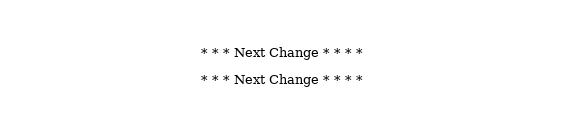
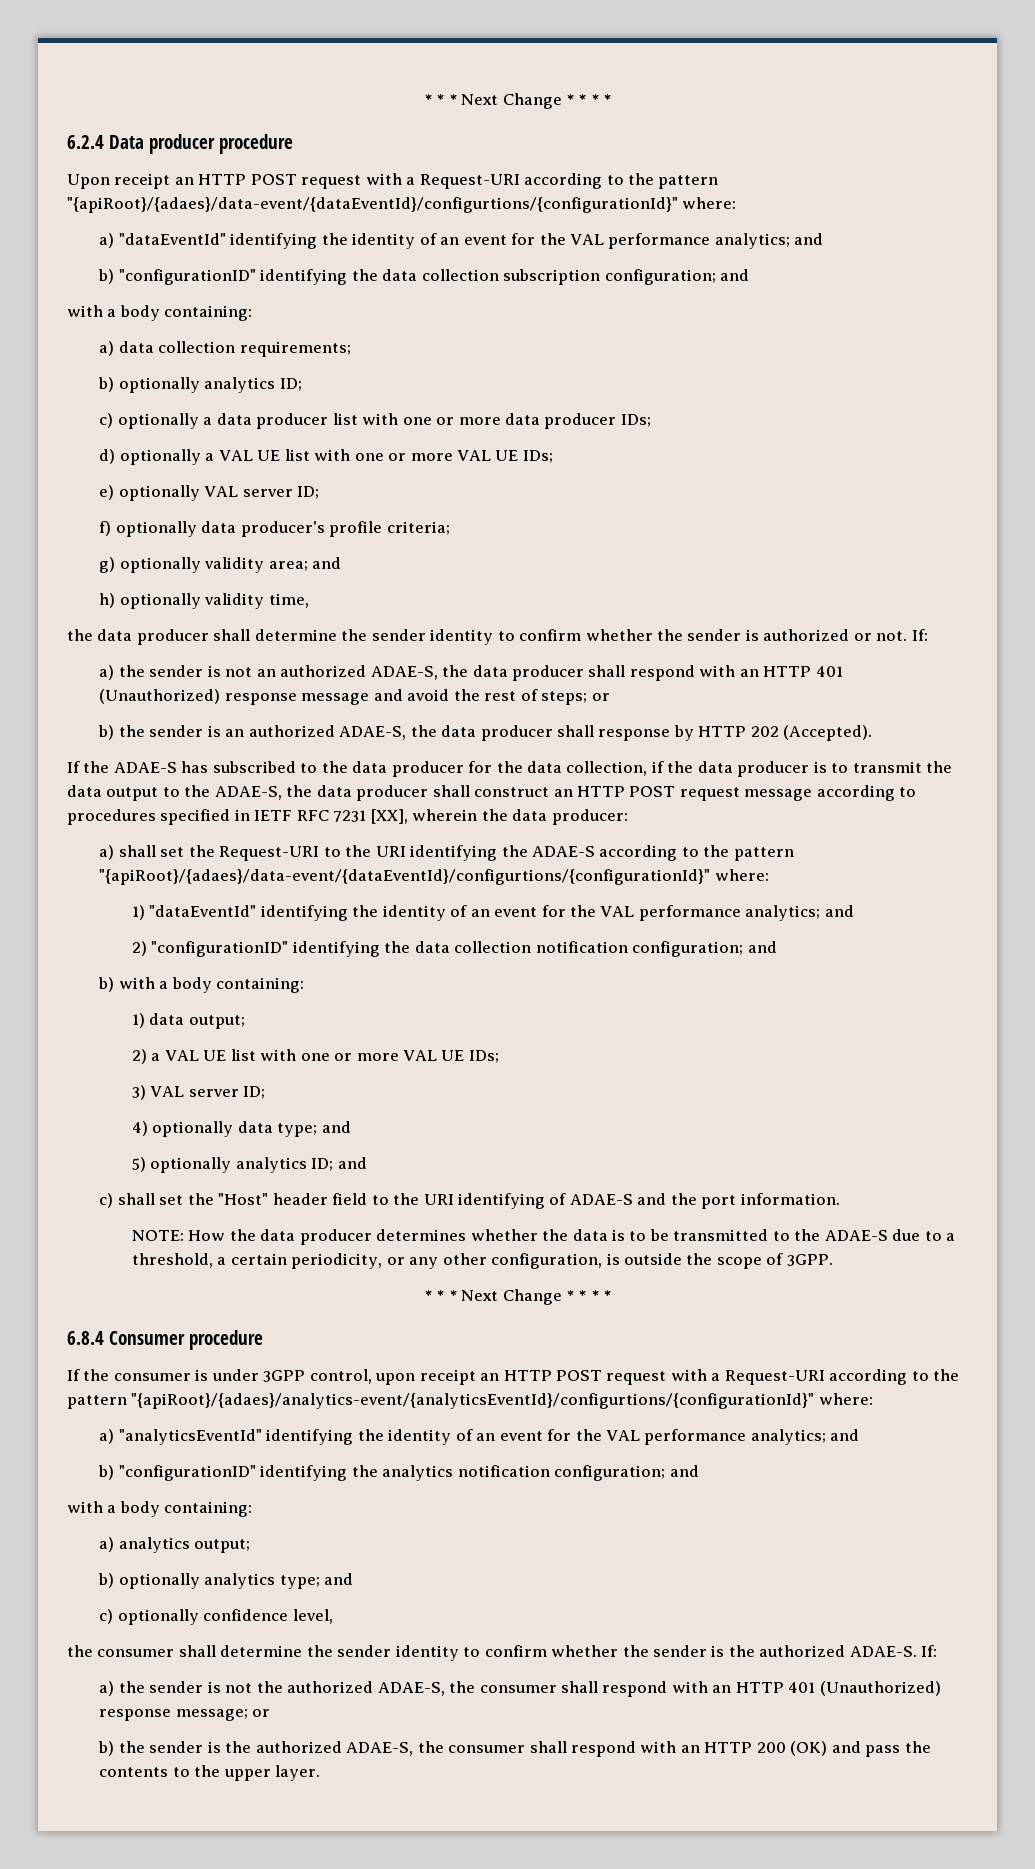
[201,47,363,60] [201,74,363,87] * * * Next Change * * * * // * * * Next Change * * * * -> [423,93,612,109] [67,134,293,154] [67,173,719,189] [67,197,737,213] [99,233,824,249] [98,269,750,285] [67,305,253,321] [99,341,351,357] [98,377,302,393] [99,413,651,429] [99,449,553,465] [99,485,320,501] [99,521,450,537] [99,557,342,573] [99,593,309,609] [67,629,928,645] [99,665,843,681] [99,689,610,705] [98,725,873,741] [67,761,953,777] [67,785,917,801] [67,809,628,825] [99,845,794,861] [99,869,769,885] [131,905,854,921] [131,941,777,957] [98,977,305,993] [131,1013,245,1029] [131,1049,499,1064] [131,1085,266,1100] [131,1121,351,1137] [131,1157,367,1173] [99,1193,840,1209] [131,1229,956,1245] [131,1253,833,1269] [423,1289,612,1305] [67,1330,263,1350] [67,1369,960,1385] [67,1393,873,1409] [99,1429,860,1445] [98,1465,699,1481] [67,1501,253,1517] [99,1537,251,1553] [98,1573,354,1589] [99,1609,333,1625] [67,1645,938,1661] [99,1681,941,1697] [99,1709,271,1721] [98,1741,931,1757] [99,1765,321,1781] * * * Next Change * * * * // 6.2.4 Data producer procedure // Upon receipt an HTTP POST request with a Request-URI according to the pattern "{apiRoot}/{adaes}/data-event/{dataEventId}/configurtions/{configurationId}" where: // a) "dataEventId" identifying the identity of an event for the VAL performance analytics; and // b) "configurationID" identifying the data collection subscription configuration; and // with a body containing: // a) data collection requirements; // b) optionally analytics ID; // c) optionally a data producer list with one or more data producer IDs; // d) optionally a VAL UE list with one or more VAL UE IDs; // e) optionally VAL server ID; // f) optionally data producer's profile criteria; // g) optionally validity area; and // h) optionally validity time, // the data producer shall determine the sender identity to confirm whether the sender is authorized or not. If: // a) the sender is not an authorized ADAE-S, the data producer shall respond with an HTTP 401 (Unauthorized) response message and avoid the rest of steps; or // b) the sender is an authorized ADAE-S, the data producer shall response by HTTP 202 (Accepted). // If the ADAE-S has subscribed to the data producer for the data collection, if the data producer is to transmit the data output to the ADAE-S, the data producer shall construct an HTTP POST request message according to procedures specified in IETF RFC 7231 [XX], wherein the data producer: // a) shall set the Request-URI to the URI identifying the ADAE-S according to the pattern "{apiRoot}/{adaes}/data-event/{dataEventId}/configurtions/{configurationId}" where: // 1) "dataEventId" identifying the identity of an event for the VAL performance analytics; and // 2) "configurationID" identifying the data collection notification configuration; and // b) with a body containing: // 1) data output; // 2) a VAL UE list with one or more VAL UE IDs; // 3) VAL server ID; // 4) optionally data type; and // 5) optionally analytics ID; and // c) shall set the "Host" header field to the URI identifying of ADAE-S and the port information. // NOTE: How the data producer determines whether the data is to be transmitted to the ADAE-S due to a threshold, a certain periodicity, or any other configuration, is outside the scope of 3GPP. // * * * Next Change * * * * // 6.8.4 Consumer procedure // If the consumer is under 3GPP control, upon receipt an HTTP POST request with a Request-URI according to the pattern "{apiRoot}/{adaes}/analytics-event/{analyticsEventId}/configurtions/{configurationId}" where: // a) "analyticsEventId" identifying the identity of an event for the VAL performance analytics; and // b) "configurationID" identifying the analytics notification configuration; and // with a body containing: // a) analytics output; // b) optionally analytics type; and // c) optionally confidence level, // the consumer shall determine the sender identity to confirm whether the sender is the authorized ADAE-S. If: // a) the sender is not the authorized ADAE-S, the consumer shall respond with an HTTP 401 (Unauthorized) response message; or // b) the sender is the authorized ADAE-S, the consumer shall respond with an HTTP 200 (OK) and pass the contents to the upper layer.

